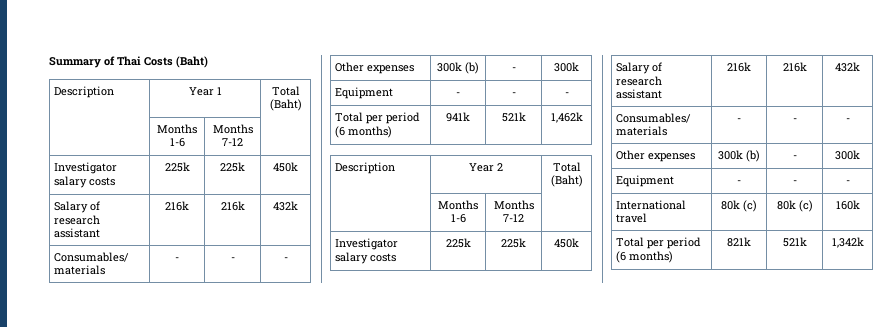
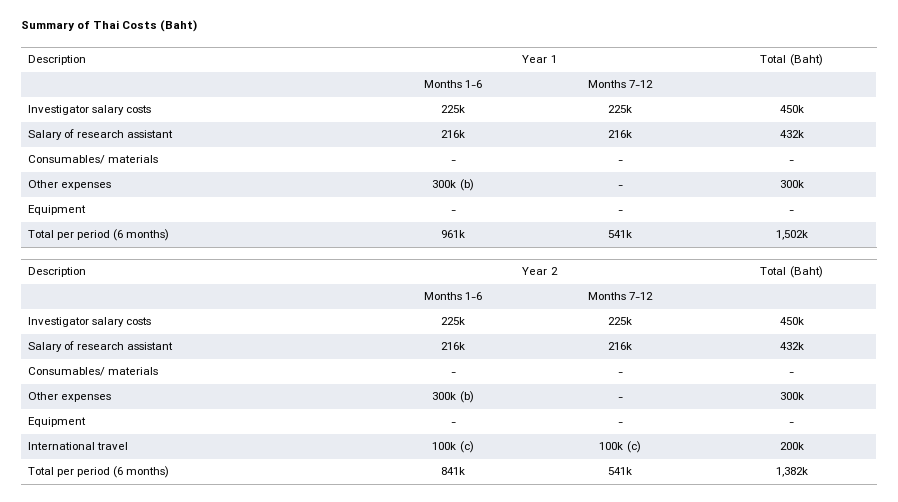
[446,112,470,122] [501,112,526,122] [550,112,583,123] 941k | 521k | 1,462k -> [441,230,466,238] [608,230,632,238] [775,230,808,240] 961k | 541k | 1,502k
[721,200,757,212] [776,200,813,212] [835,200,860,210] [615,237,701,249] [615,251,673,263] [727,237,751,247] [782,237,807,247] [831,237,864,248] 80k (c) | 80k (c) | 160k // Total per period (6 months) | 821k | 521k | 1,342k -> [432,441,474,453] [599,441,641,453] [779,442,804,450] [28,466,170,478] [441,467,466,475] [608,467,632,475] [775,467,808,477] 100k (c) | 100k (c) | 200k // Total per period (6 months) | 841k | 541k | 1,382k

